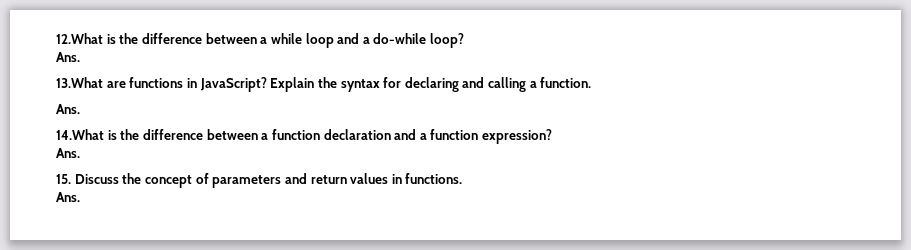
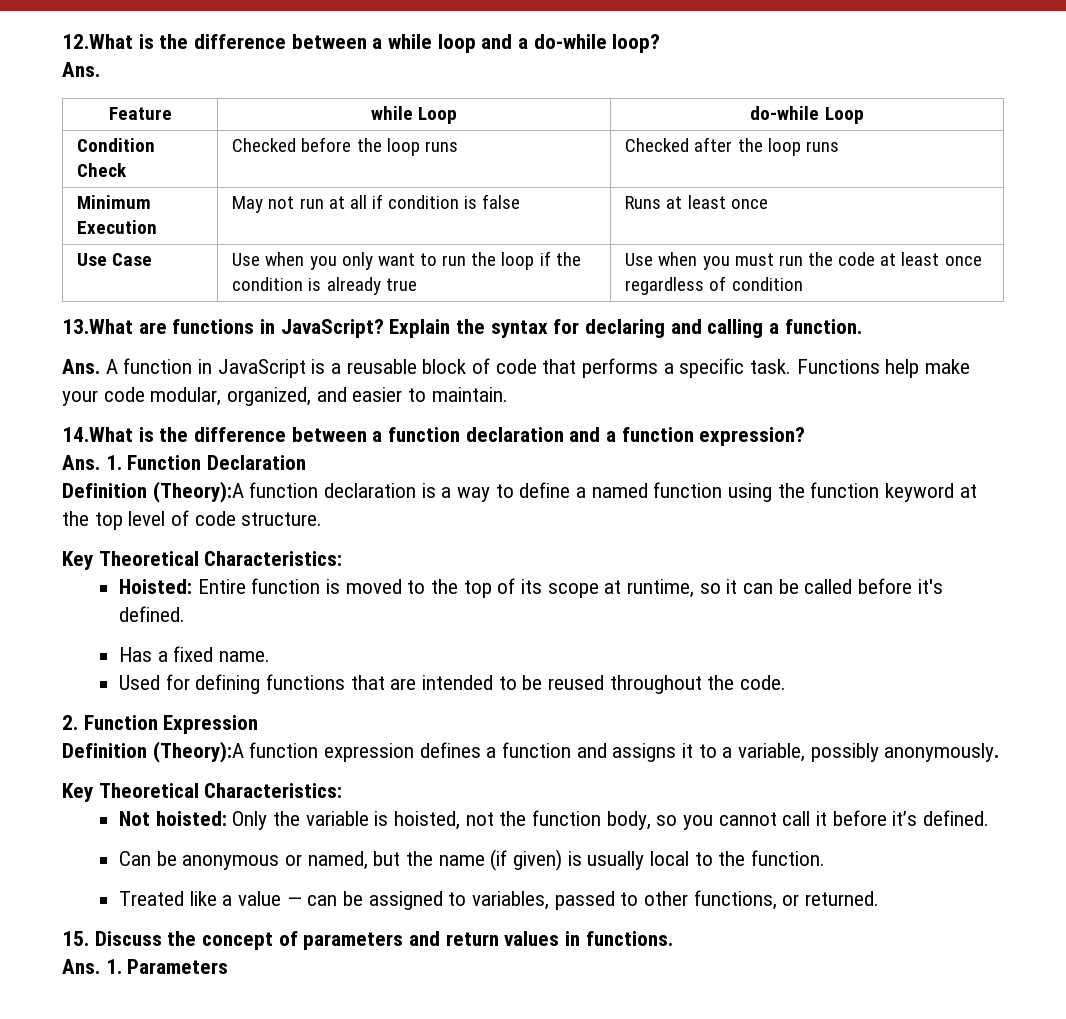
(80, 57) none -> [108,107,172,120] [370,106,458,124] [750,106,864,124] [77,138,156,152] [77,163,128,177] [232,137,458,156] [625,137,839,156] [77,195,152,209] [77,220,158,234] [232,194,521,213] [625,195,768,209] [77,253,153,266] [232,251,581,270] [232,277,417,295] [625,252,982,270] [625,276,803,295] // Feature | while Loop | do-while Loop // Condition Check | Checked before the loop runs | Checked after the loop runs // Minimum Execution | May not run at all if condition is false | Runs at least once // Use Case | Use when you only want to run the loop if the condition is already true | Use when you must run the code at least once regardless of condition
(80, 109) none -> [105,358,971,378] [62,387,508,406] A function in JavaScript is a reusable block of code that performs a specific task. Functions help make your code modular, organized, and easier to maintain.
(80, 153) none -> [105,455,307,470] [62,481,977,503] [62,510,323,530] [62,551,343,570] [118,578,943,598] [118,606,185,622] [118,646,270,662] [118,674,786,694] [62,715,259,734] [62,741,1000,763] [62,783,343,802] [118,810,989,830] [118,849,825,871] [118,890,879,910] 1. Function Declaration // Definition (Theory):A function declaration is a way to define a named function using the function keyword at the top level of code structure. // Key Theoretical Characteristics: // Hoisted: Entire function is moved to the top of its scope at runtime, so it can be called before it's defined. // Has a fixed name. // Used for defining functions that are intended to be reused throughout the code. // 2. Function Expression // Definition (Theory):A function expression defines a function and assigns it to a variable, possibly anonymously. // Key Theoretical Characteristics: // Not hoisted: Only the variable is hoisted, not the function body, so you cannot call it before it’s defined. // Can be anonymous or named, but the name (if given) is usually local to the function. // Treated like a value — can be assigned to variables, passed to other functions, or returned.
(80, 197) none -> [105,959,229,974] 1. Parameters

